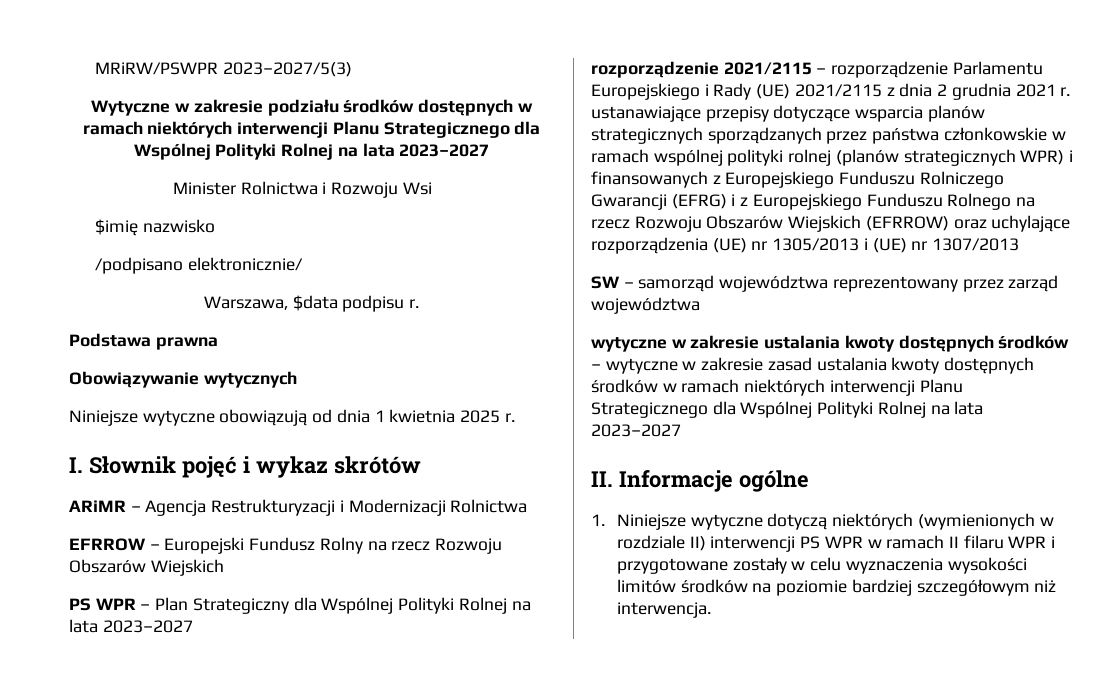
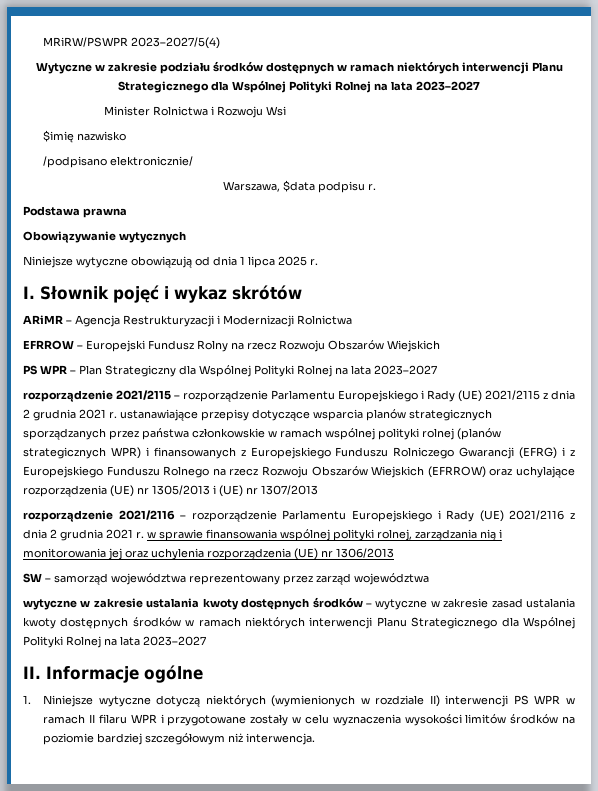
[222,62,352,77] 2023–2027/5(3) -> [131,37,221,49] 2023–2027/5(4)
[389,409,456,423] kwietnia -> [248,256,275,268] lipca
(1020, 244) none -> [23,510,576,522] [23,529,502,541] [23,548,394,560] // rozporządzenie 2021/2116 – rozporządzenie Parlamentu Europejskiego i Rady (UE) 2021/2116 z dnia 2 grudnia 2021 r. w sprawie finansowania wspólnej polityki rolnej, zarządzania nią i monitorowania jej oraz uchylenia rozporządzenia (UE) nr 1306/2013

